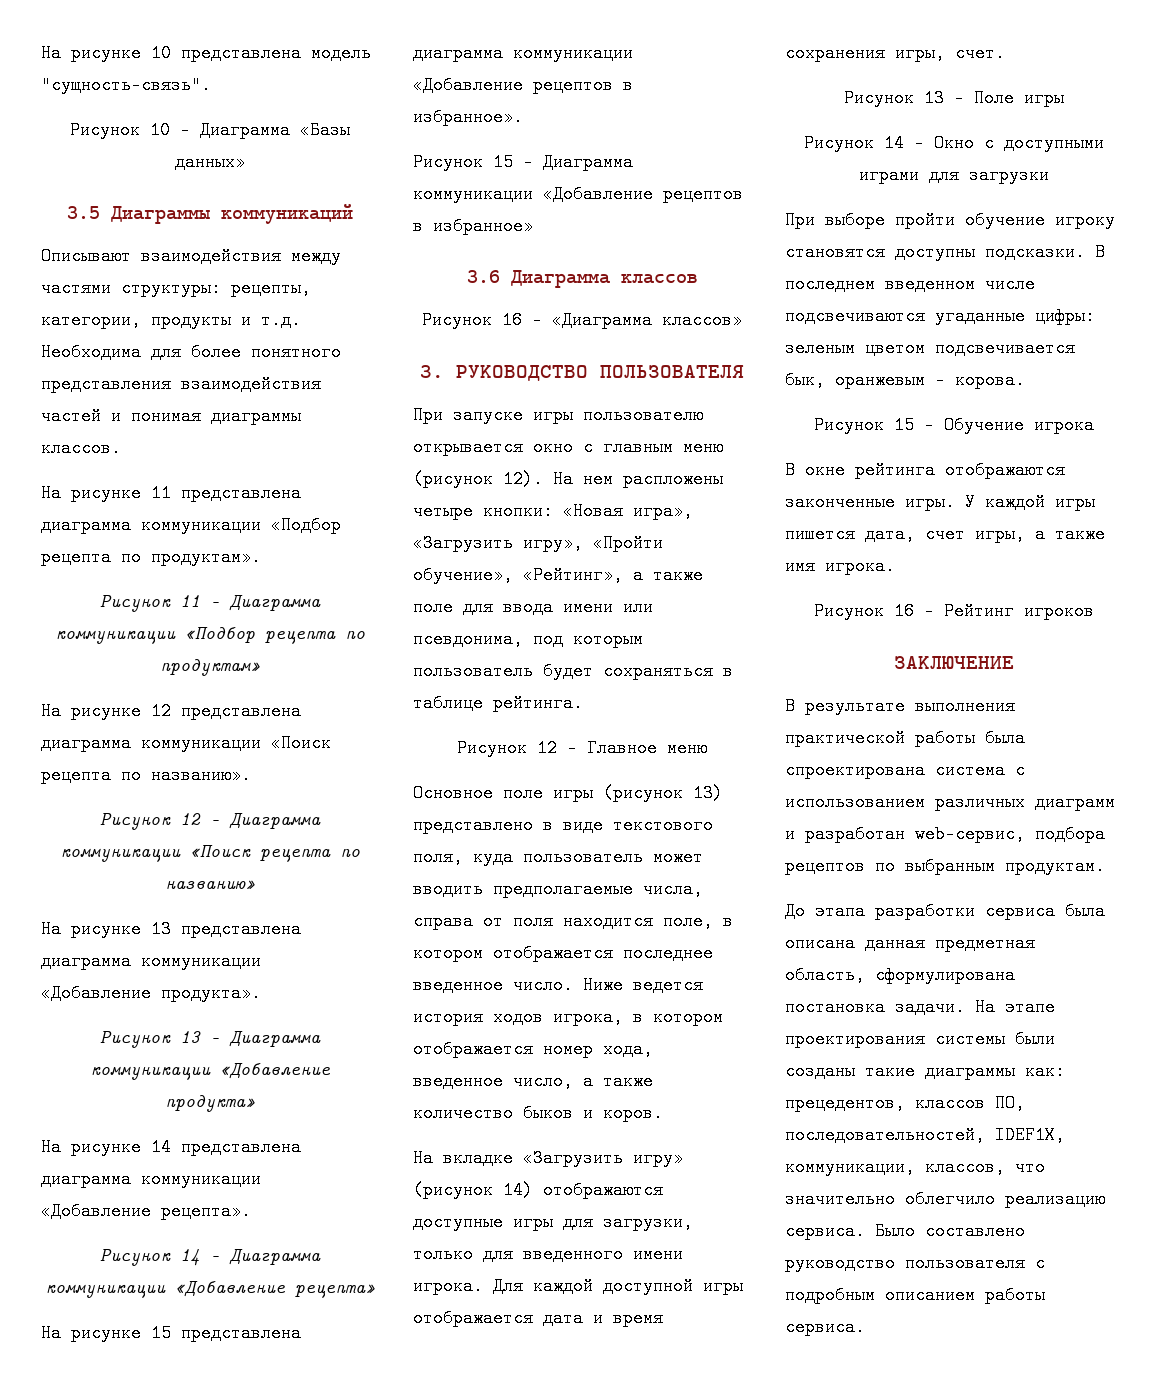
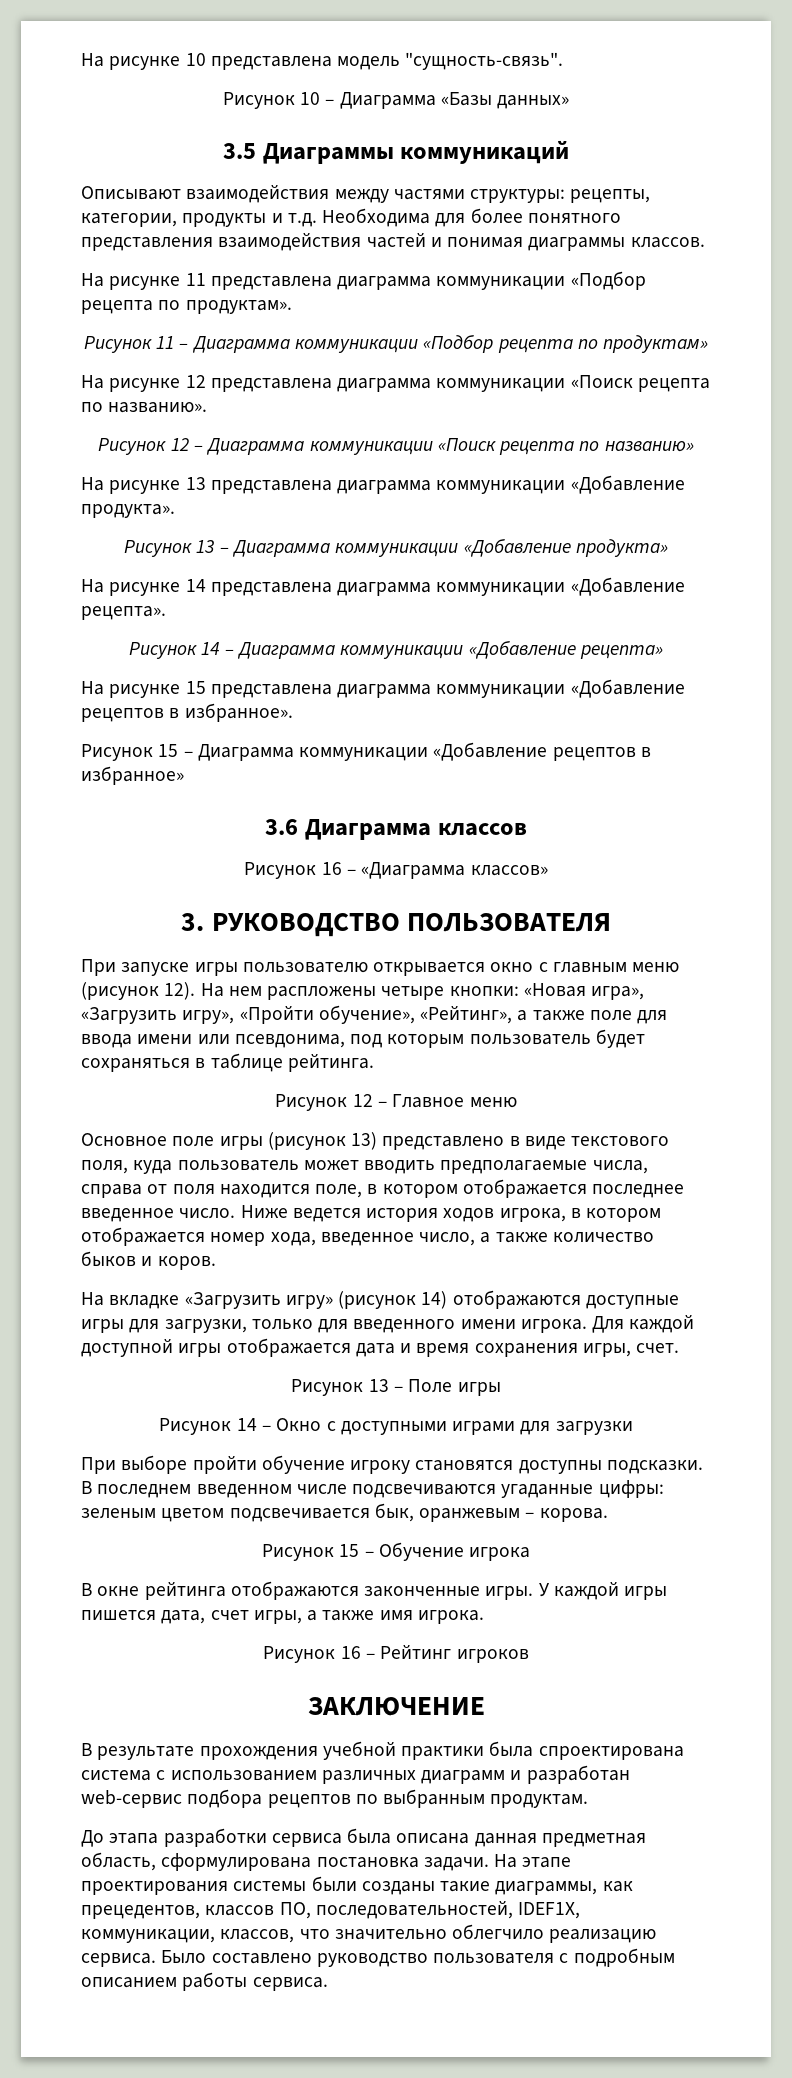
[915,699,1015,715] [785,731,975,747] выполнения практической работы -> [199,1741,485,1760] прохождения учебной практики
[915,825,1025,843] web-сервис, -> [81,1790,182,1808] web-сервис
[925,1062,1065,1080] диаграммы как: -> [495,1881,633,1895] диаграммы, как

